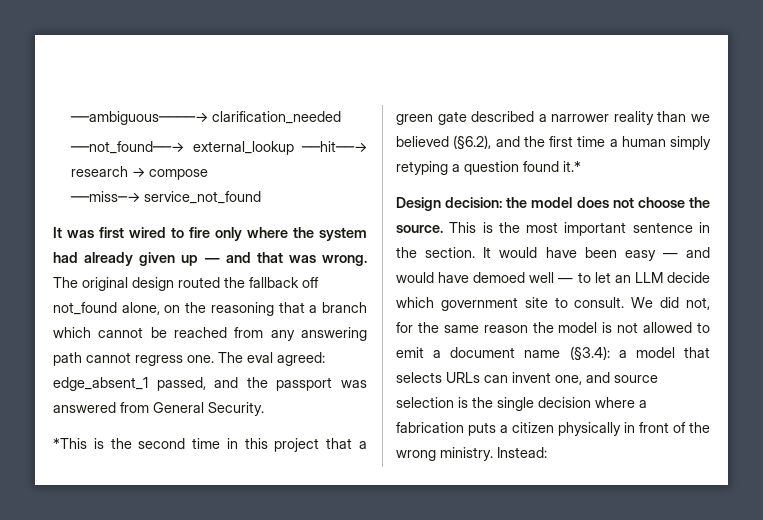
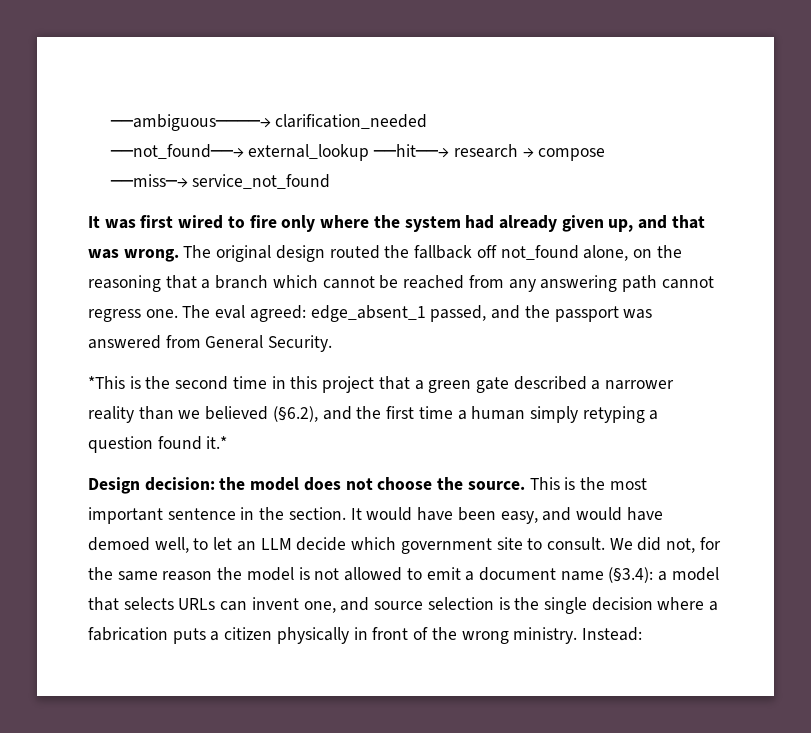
[181,255,220,266] up — -> [608,219,634,232] up,
[624,250,678,261] easy — -> [500,511,538,524] easy,
[529,272,574,283] well — -> [154,537,189,553] well,

